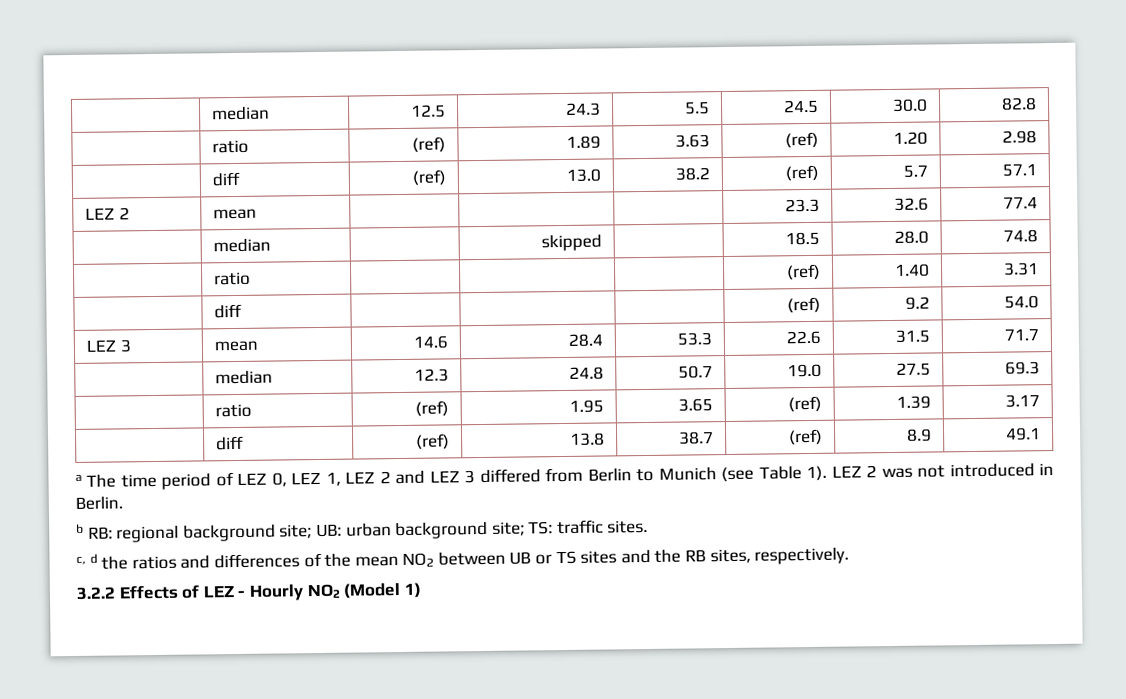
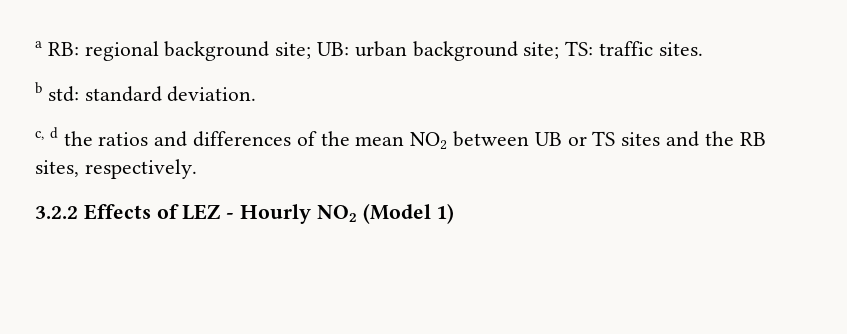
[212,106,271,121] [409,104,446,118] [564,102,601,116] [683,101,710,115] [782,99,819,114] [891,98,928,112] [1000,97,1037,111] [212,139,250,154] [411,136,446,153] [565,135,601,149] [674,134,710,148] [784,131,819,149] [892,131,928,145] [1001,130,1037,144] [212,171,241,187] [411,169,446,186] [565,168,601,182] [674,167,710,181] [784,164,819,182] [902,164,928,178] [1001,163,1037,177] [85,207,130,220] [213,208,258,220] [784,198,820,213] [893,197,929,211] [1002,196,1038,209] [213,238,272,253] [540,234,602,252] [784,231,820,246] [893,230,929,244] [1002,229,1038,243] [214,271,252,286] [785,263,821,281] [893,263,930,277] [1002,262,1039,276] [214,303,243,319] [786,296,821,314] [904,296,930,310] [1003,295,1039,309] [86,339,132,353] [214,340,259,352] [412,335,448,349] [567,333,603,347] [676,332,712,346] [785,330,821,345] [894,329,930,343] [1003,328,1039,341] [215,370,274,385] [413,368,449,382] [568,366,604,380] [677,365,713,379] [786,363,822,378] [895,362,931,376] [1004,361,1040,375] [215,403,253,418] [414,400,449,417] [568,399,604,413] [677,398,713,412] [787,395,822,413] [895,395,931,409] [1004,394,1040,408] [216,435,245,451] [415,433,450,450] [569,432,605,446] [678,431,714,445] [787,428,823,446] [905,428,932,442] [1004,427,1041,441] [75,463,1055,490] [75,496,123,510] [76,523,84,534] | median | 12.5 | 24.3 | 5.5 | 24.5 | 30.0 | 82.8 // | ratio | (ref) | 1.89 | 3.63 | (ref) | 1.20 | 2.98 // | diff | (ref) | 13.0 | 38.2 | (ref) | 5.7 | 57.1 // LEZ 2 | mean | | | | 23.3 | 32.6 | 77.4 // | median | | skipped | | 18.5 | 28.0 | 74.8 // | ratio | | | | (ref) | 1.40 | 3.31 // | diff | | | | (ref) | 9.2 | 54.0 // LEZ 3 | mean | 14.6 | 28.4 | 53.3 | 22.6 | 31.5 | 71.7 // | median | 12.3 | 24.8 | 50.7 | 19.0 | 27.5 | 69.3 // | ratio | (ref) | 1.95 | 3.65 | (ref) | 1.39 | 3.17 // | diff | (ref) | 13.8 | 38.7 | (ref) | 8.9 | 49.1 // a The time period of LEZ 0, LEZ 1, LEZ 2 and LEZ 3 differed from Berlin to Munich (see Table 1). LEZ 2 was not introduced in Berlin. // b -> [35,41,42,48] a
(649, 526) none -> [35,82,257,102] // b std: standard deviation.

